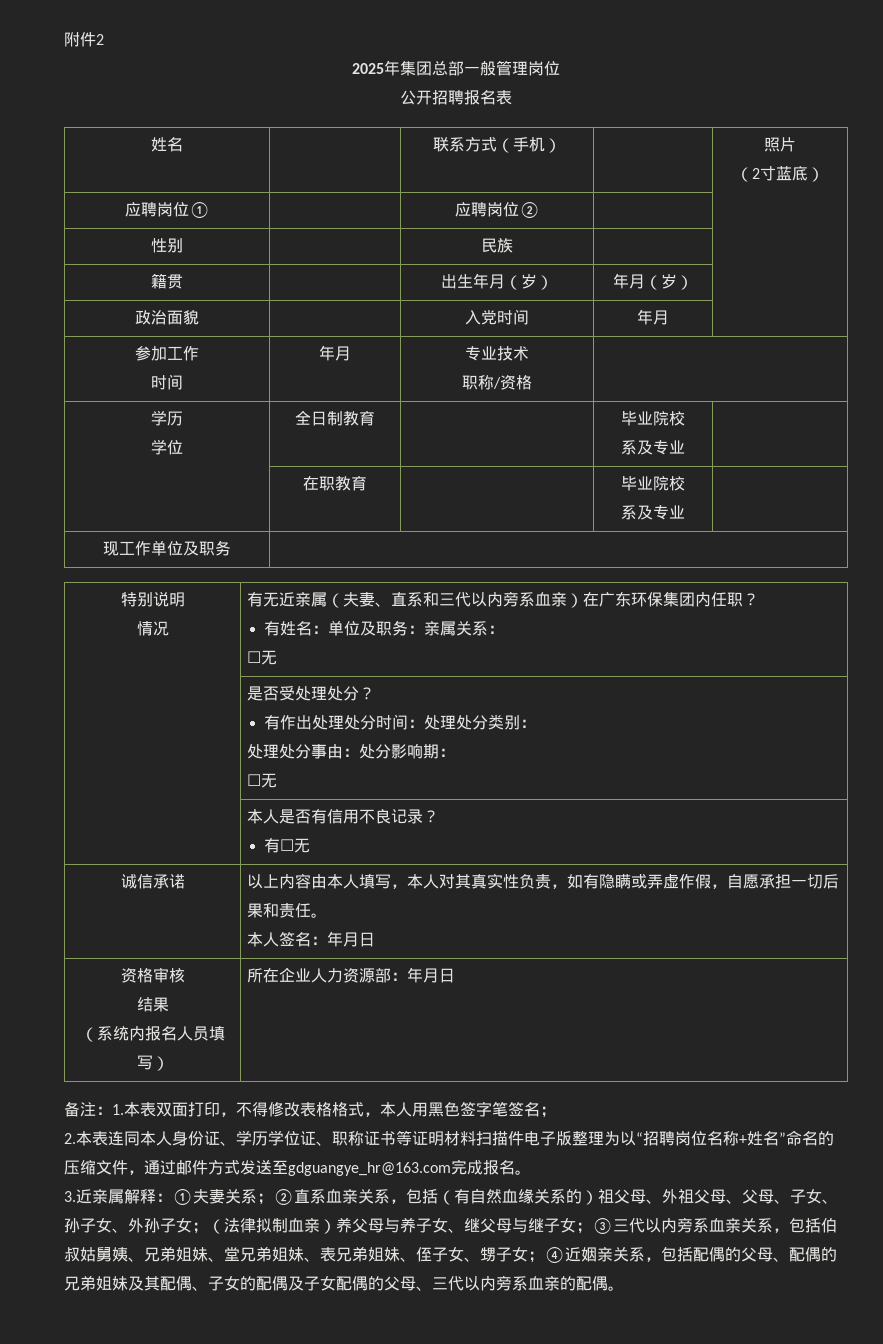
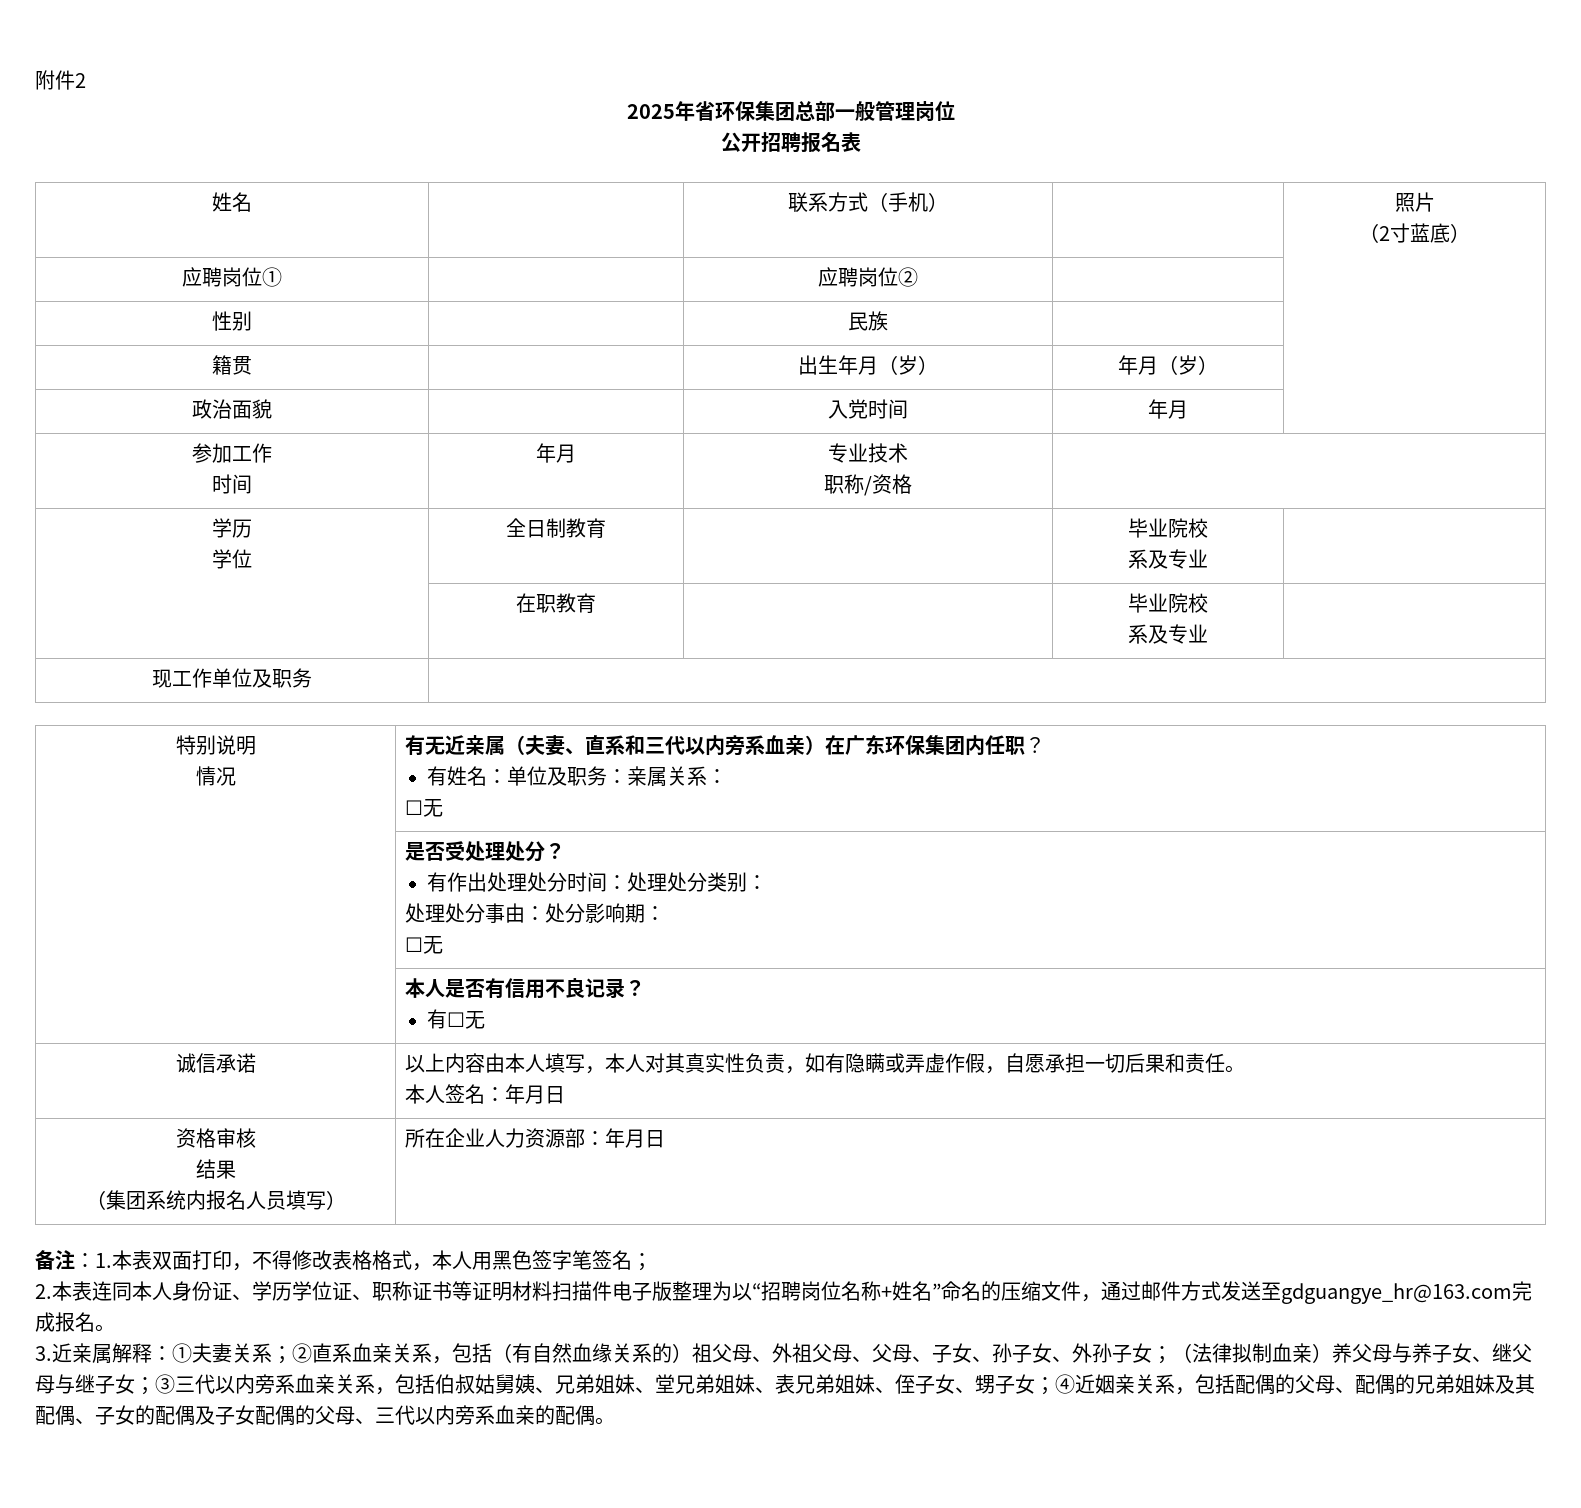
(400, 68) none -> [694,101,755,121] 省环保
(97, 1034) none -> [105,1190,146,1210] 集团

